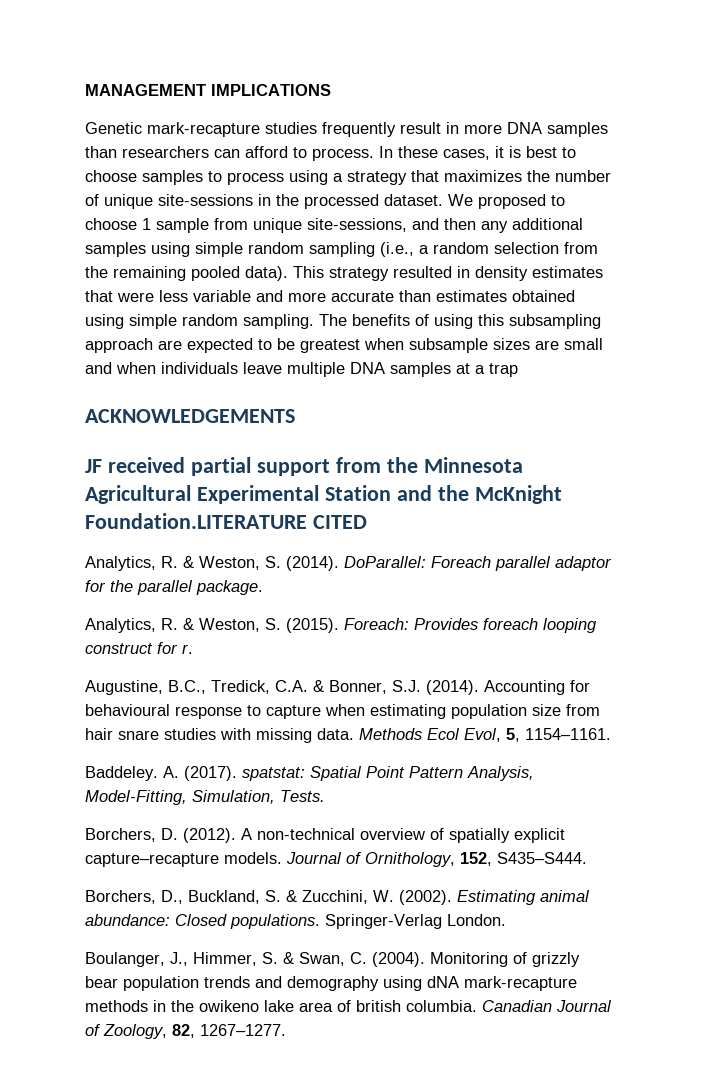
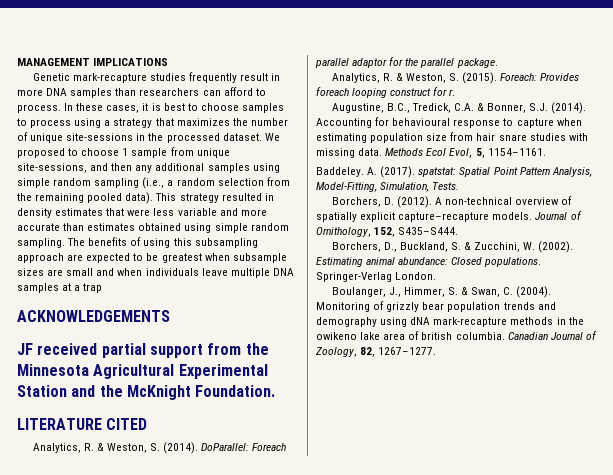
[85,513,307,529] Foundation.LITERATURE -> [195,385,276,397] [17,418,102,430] Foundation. // LITERATURE

